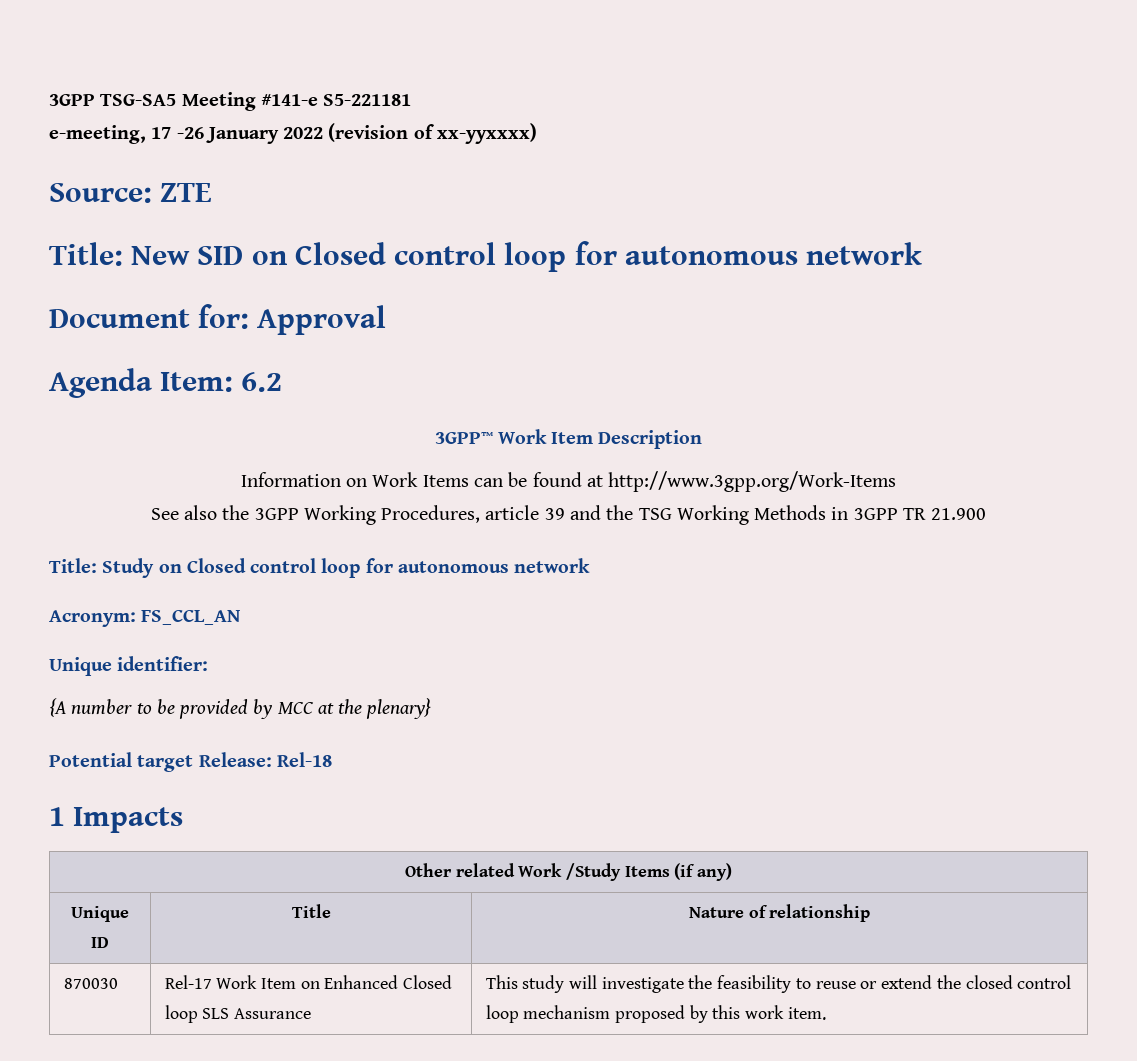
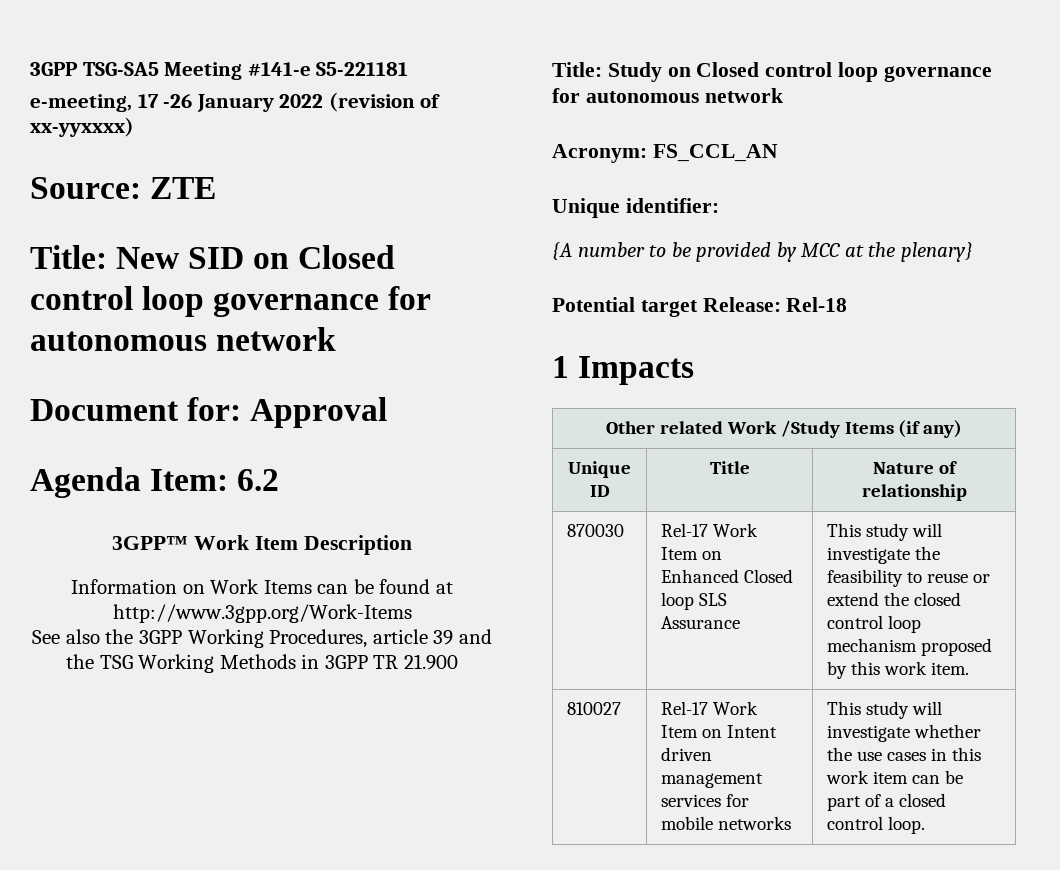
(567, 257) none -> [213,292,380,317] governance
(361, 568) none -> [883,66,992,82] governance
(826, 1013) none -> [567,702,622,715] [661,701,759,715] [661,725,778,738] [661,747,713,761] [661,773,764,788] [661,794,750,807] [661,816,792,830] [827,701,943,719] [827,724,982,742] [827,747,982,761] [826,770,964,784] [827,793,947,811] [827,816,926,834] // 810027 | Rel-17 Work Item on Intent driven management services for mobile networks | This study will investigate whether the use cases in this work item can be part of a closed control loop.

